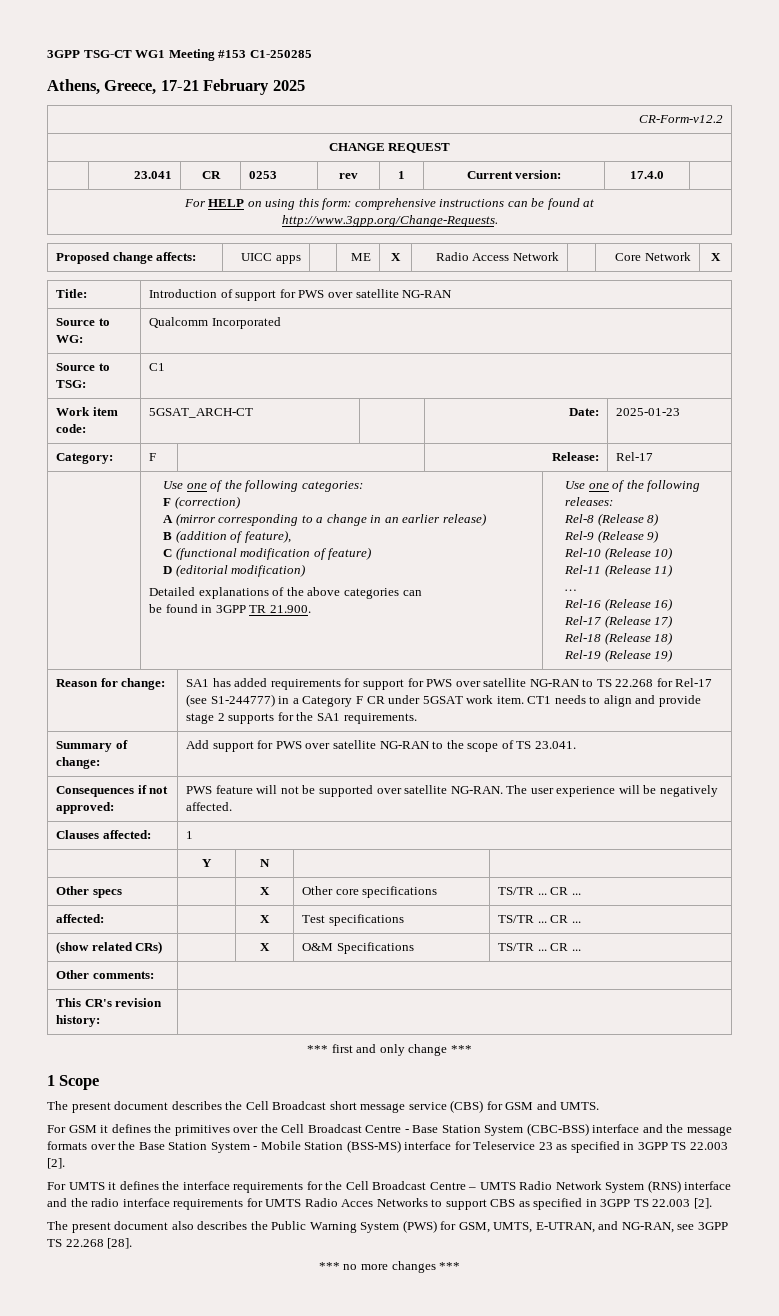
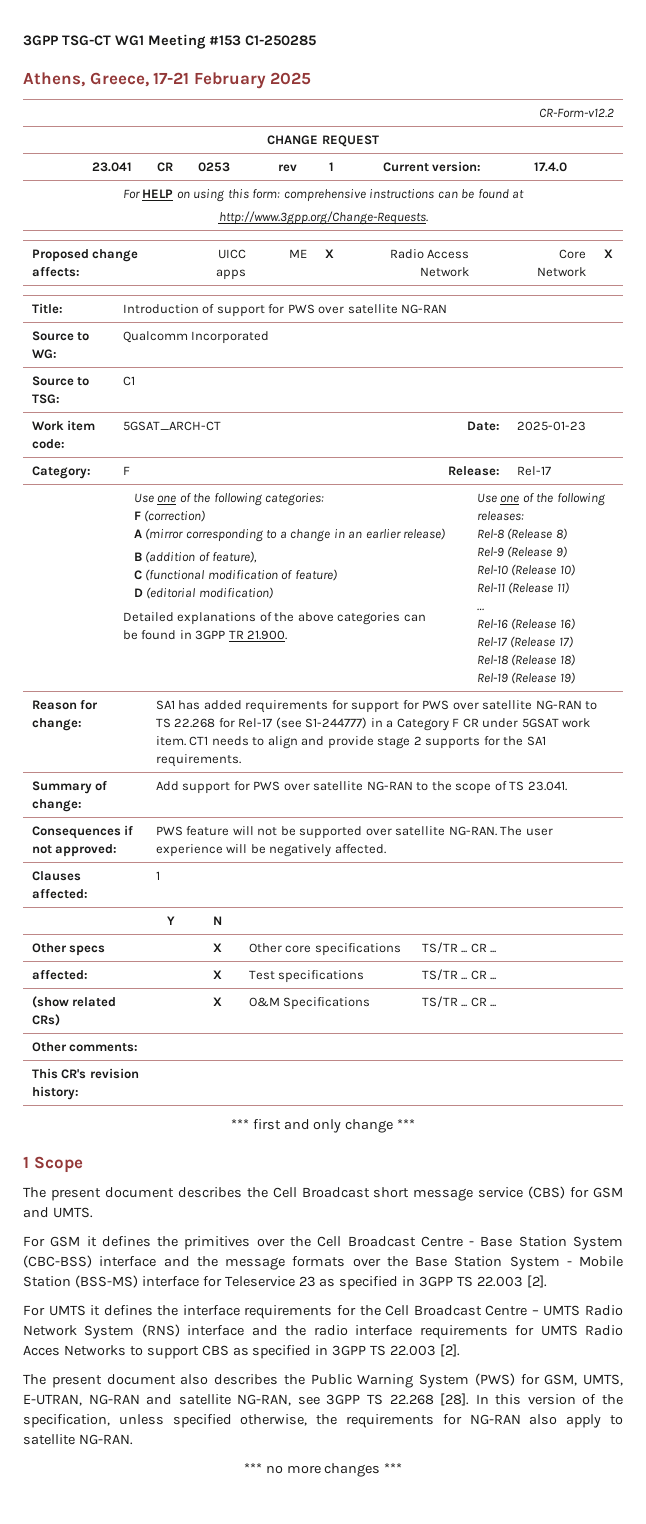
[598,1221,619,1230] and -> [88,1394,231,1405] NG-RAN and satellite
(133, 1243) none -> [475,1394,623,1405] [23,1414,623,1428] [23,1434,133,1445] In this version of the specification, unless specified otherwise, the requirements for NG-RAN also apply to satellite NG-RAN.

